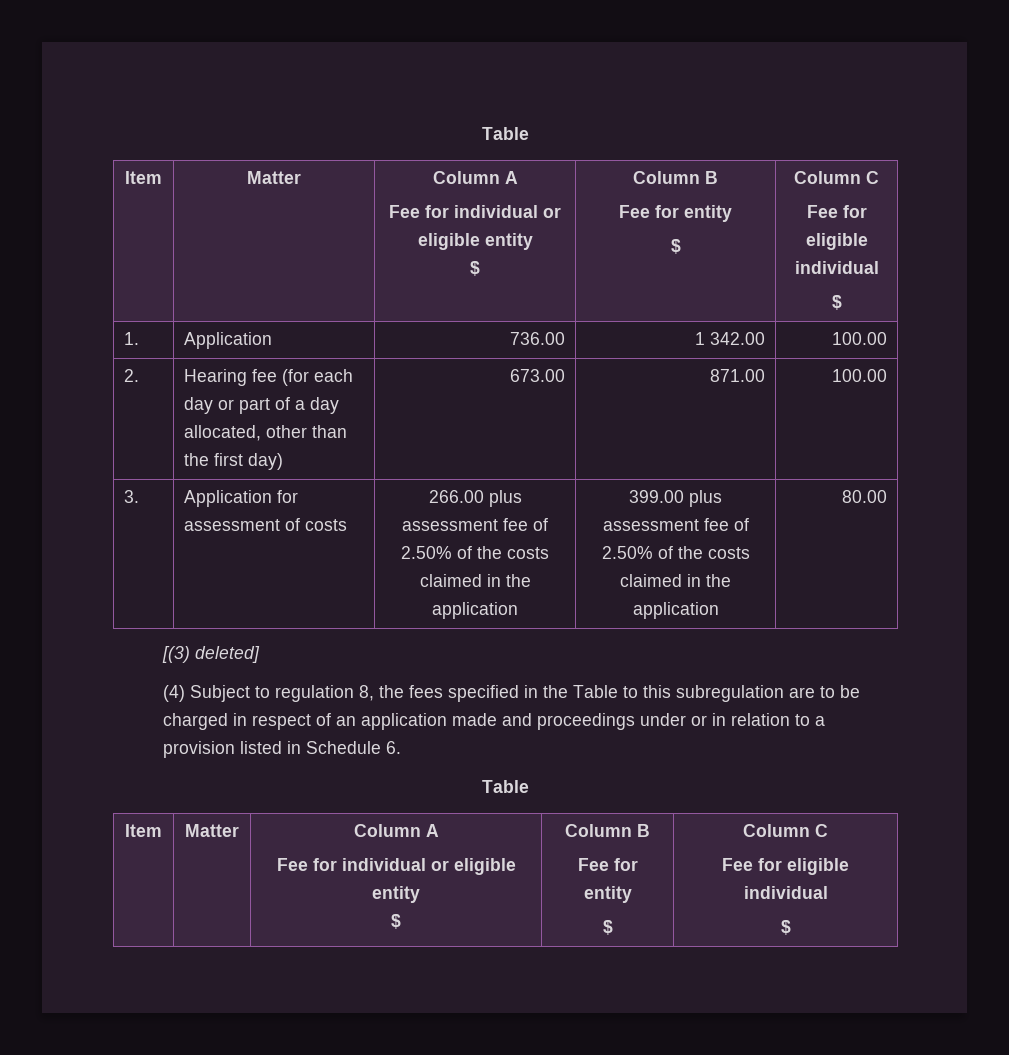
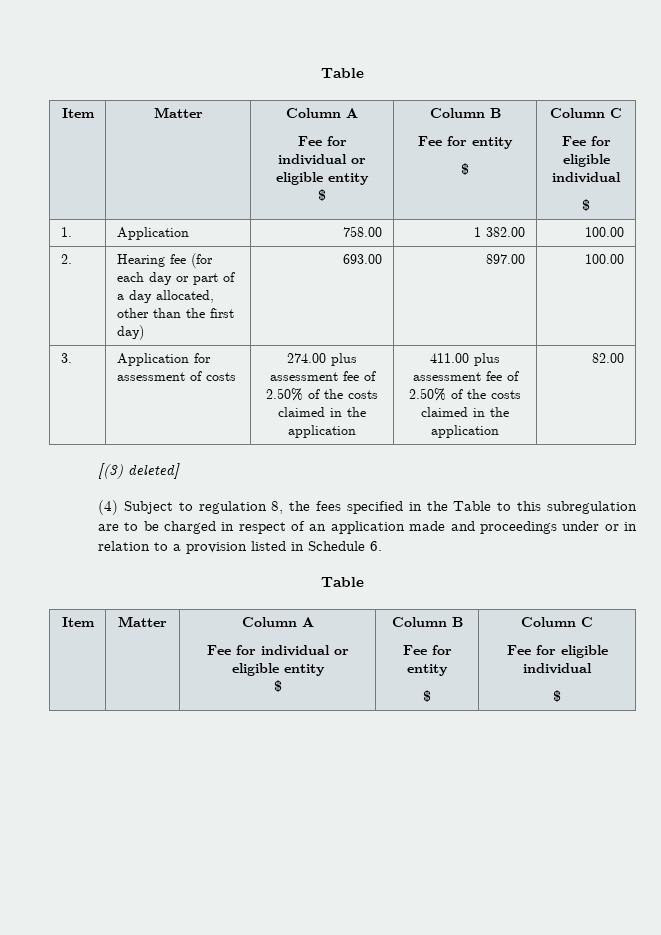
[509,332,565,345] [694,332,765,345] 736.00 | 1 342.00 -> [343,226,383,237] [474,227,526,237] 758.00 | 1 382.00
[509,369,565,382] [709,369,765,382] 673.00 | 871.00 -> [343,254,383,264] [486,254,526,264] 693.00 | 897.00
[428,490,484,503] 266.00 -> [287,353,326,363] 274.00
[629,490,684,503] 399.00 -> [430,353,469,363] 411.00
[841,490,887,503] 80.00 -> [592,353,625,363] 82.00

